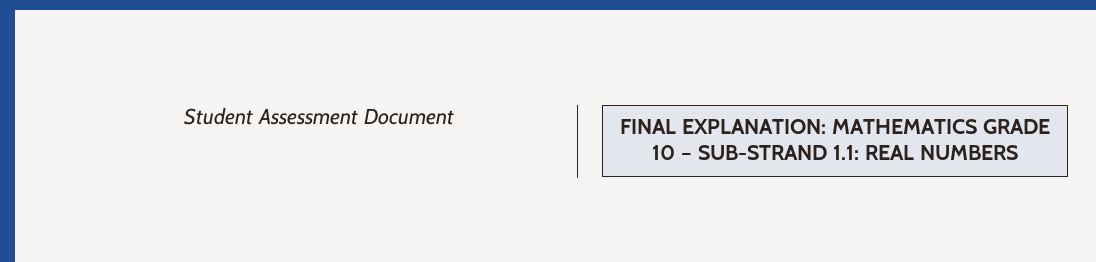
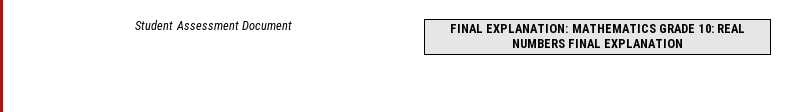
[652,145,1018,160] 10 – SUB-STRAND 1.1: REAL NUMBERS -> [698,24,745,33] [511,39,684,48] 10: REAL NUMBERS FINAL EXPLANATION

